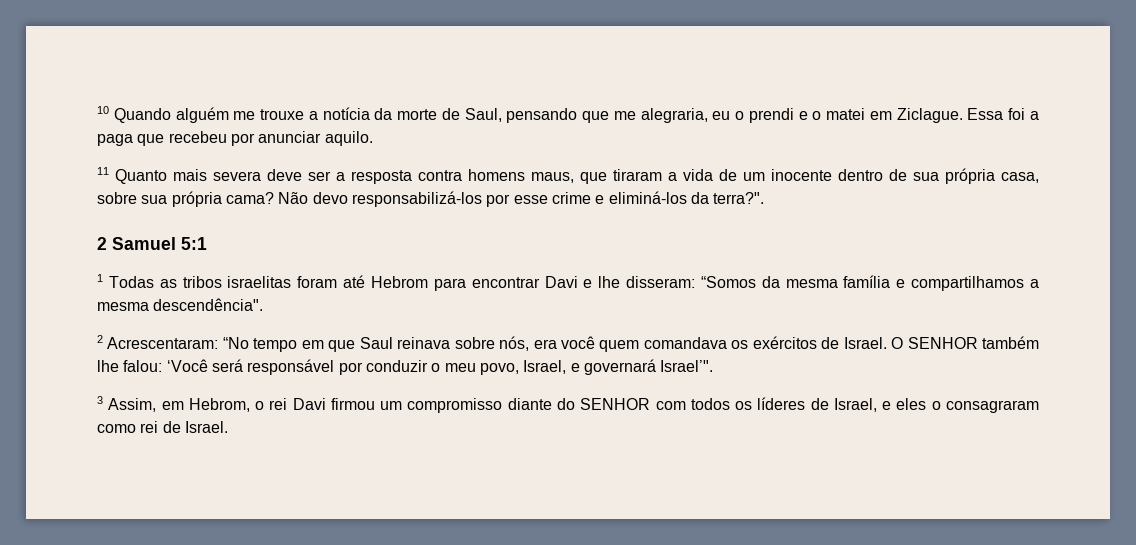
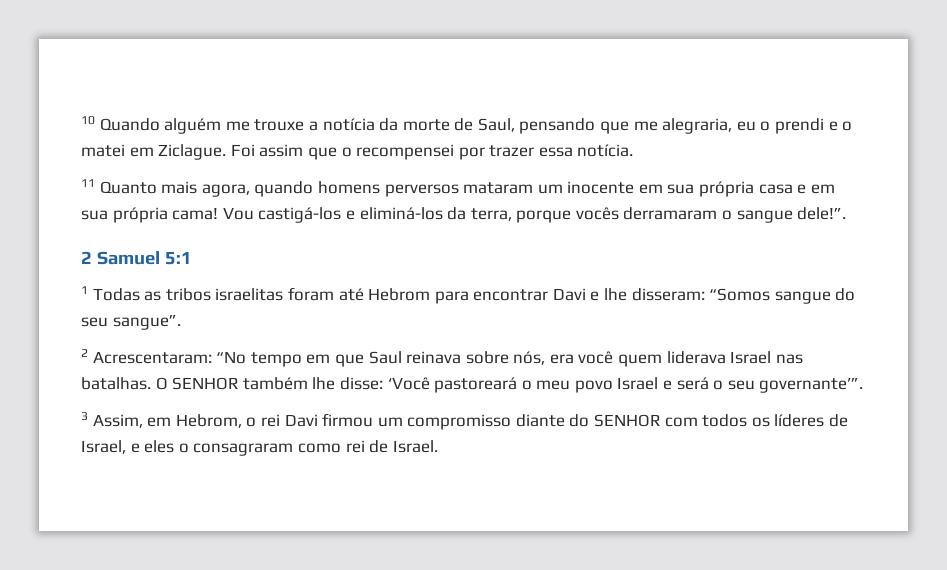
[967,108,1039,120] [97,131,373,146] [97,167,1039,184] [97,191,765,207] Essa foi a paga que recebeu por anunciar aquilo. // 11 Quanto mais severa deve ser a resposta contra homens maus, que tiraram a vida de um inocente dentro de sua própria casa, sobre sua própria cama? Não devo responsabilizá-los por esse crime e eliminá-los da terra?". -> [230,144,634,160] [81,179,835,197] [81,207,847,223] Foi assim que o recompensei por trazer essa notícia. // 11 Quanto mais agora, quando homens perversos mataram um inocente em sua própria casa e em sua própria cama! Vou castigá-los e eliminá-los da terra, porque vocês derramaram o sangue dele!”.
[761,275,1040,291] [97,298,264,311] da mesma família e compartilhamos a mesma descendência". -> [774,288,856,304] [81,314,181,330] sangue do seu sangue”.
[643,336,1040,349] [97,359,714,375] comandava os exércitos de Israel. O SENHOR também lhe falou: ‘Você será responsável por conduzir o meu povo, Israel, e governará Israel’". -> [666,351,803,364] [81,377,864,393] liderava Israel nas batalhas. O SENHOR também lhe disse: ‘Você pastoreará o meu povo Israel e será o seu governante’”.

